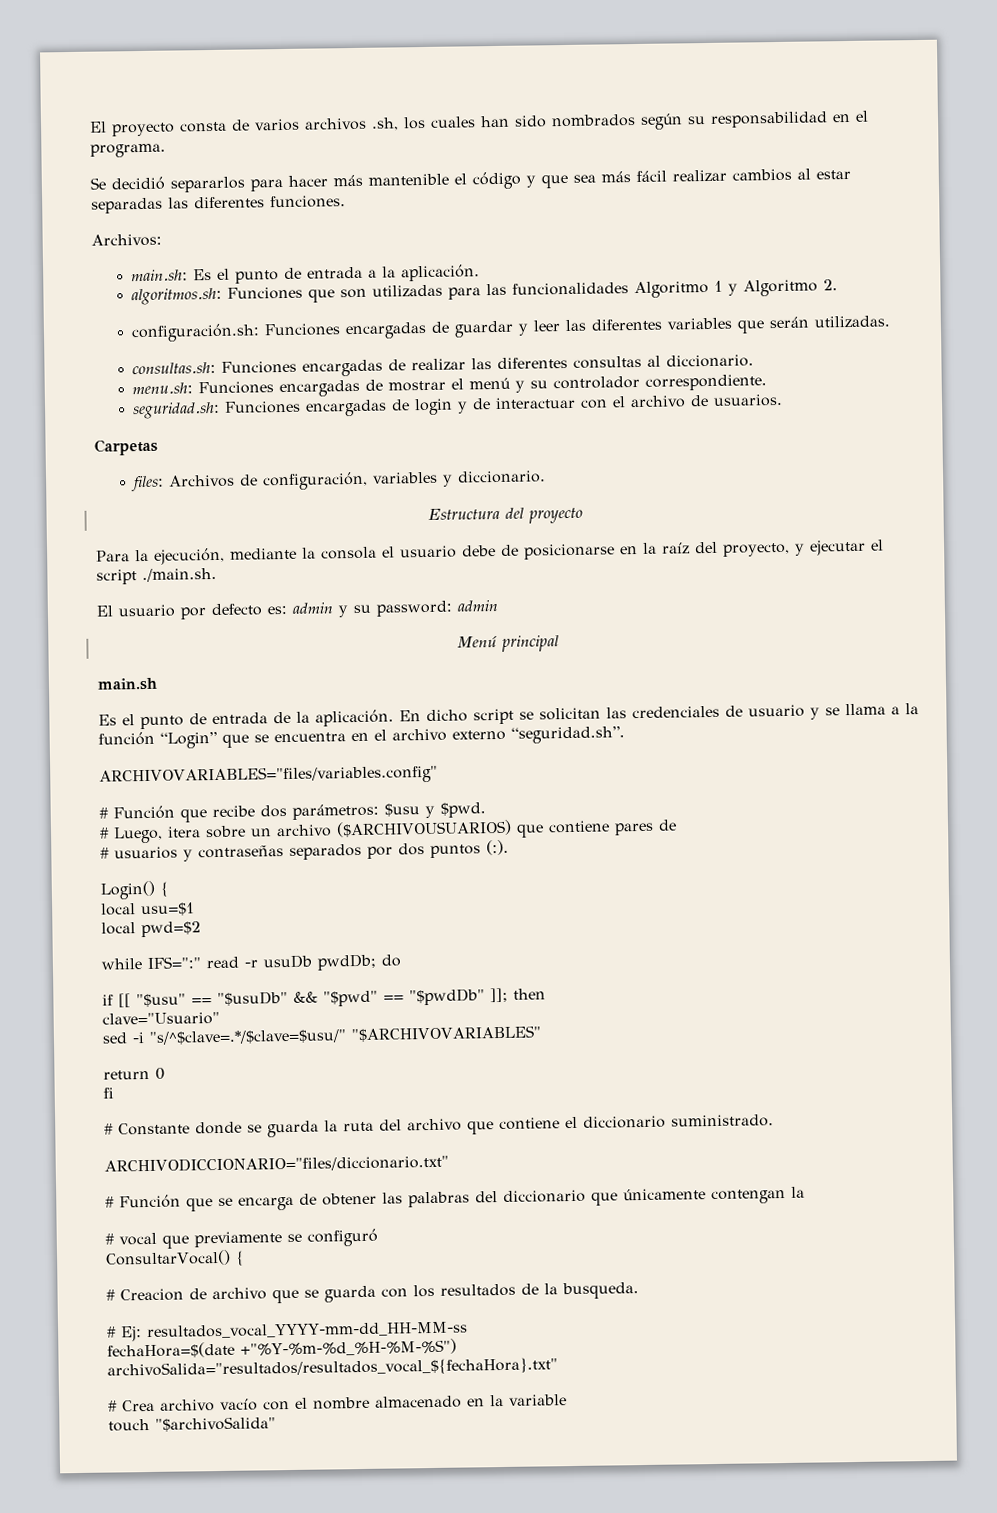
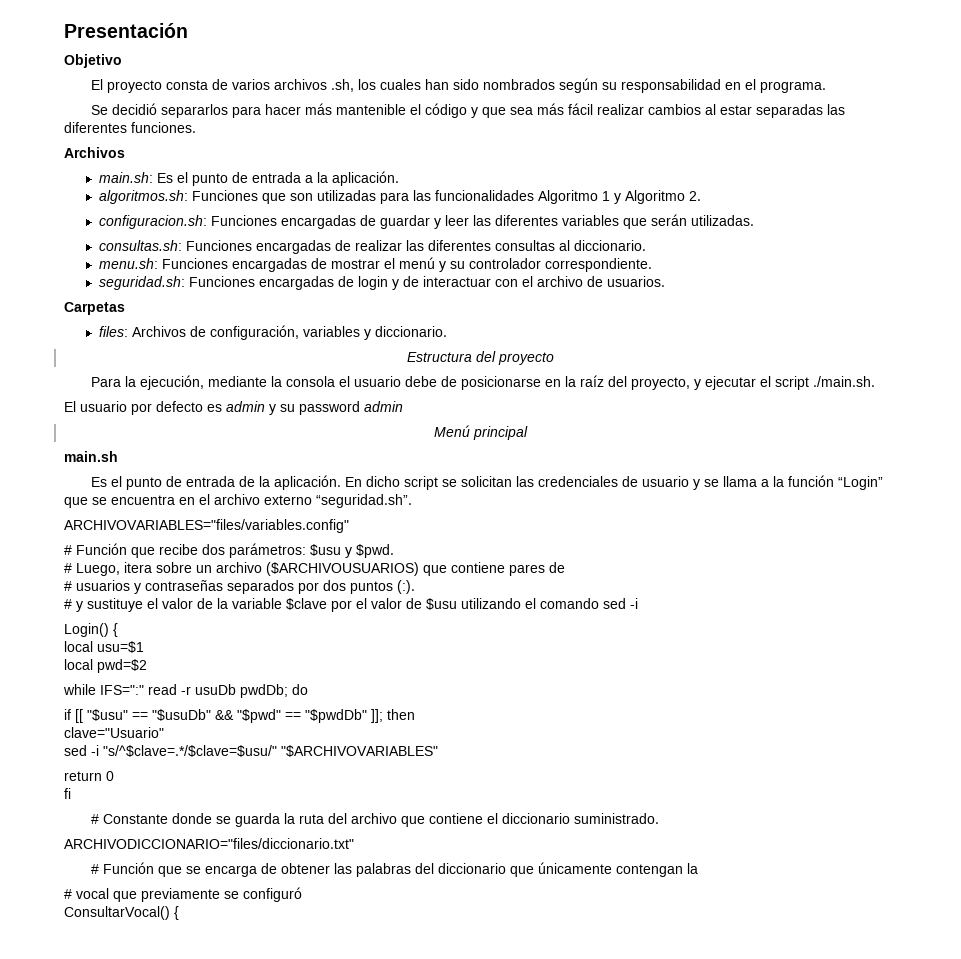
(89, 127) none -> [64,23,188,38] [64,54,122,68] Presentación // Objetivo //
[91,233,162,247] Archivos: -> [64,147,125,158] Archivos
[131,323,261,343] configuración.sh: -> [99,215,208,229] configuracion.sh:
[267,605,287,615] es: -> [207,404,222,412] es
[376,600,453,617] password: -> [299,401,360,415] password
(509, 847) none -> [64,598,638,612] // # y sustituye el valor de la variable $clave por el valor de $usu utilizando el comando sed -i
[106,1282,639,1304] [107,1321,468,1342] [107,1338,457,1359] [107,1357,558,1379] [108,1394,567,1412] [108,1416,276,1432] // # Creacion de archivo que se guarda con los resultados de la busqueda. // # Ej: resultados_vocal_YYYY-mm-dd_HH-MM-ss // fechaHora=$(date +"%Y-%m-%d_%H-%M-%S") // archivoSalida="resultados/resultados_vocal_${fechaHora}.txt" // # Crea archivo vacío con el nombre almacenado en la variable // touch "$archivoSalida" -> (179, 913) none

